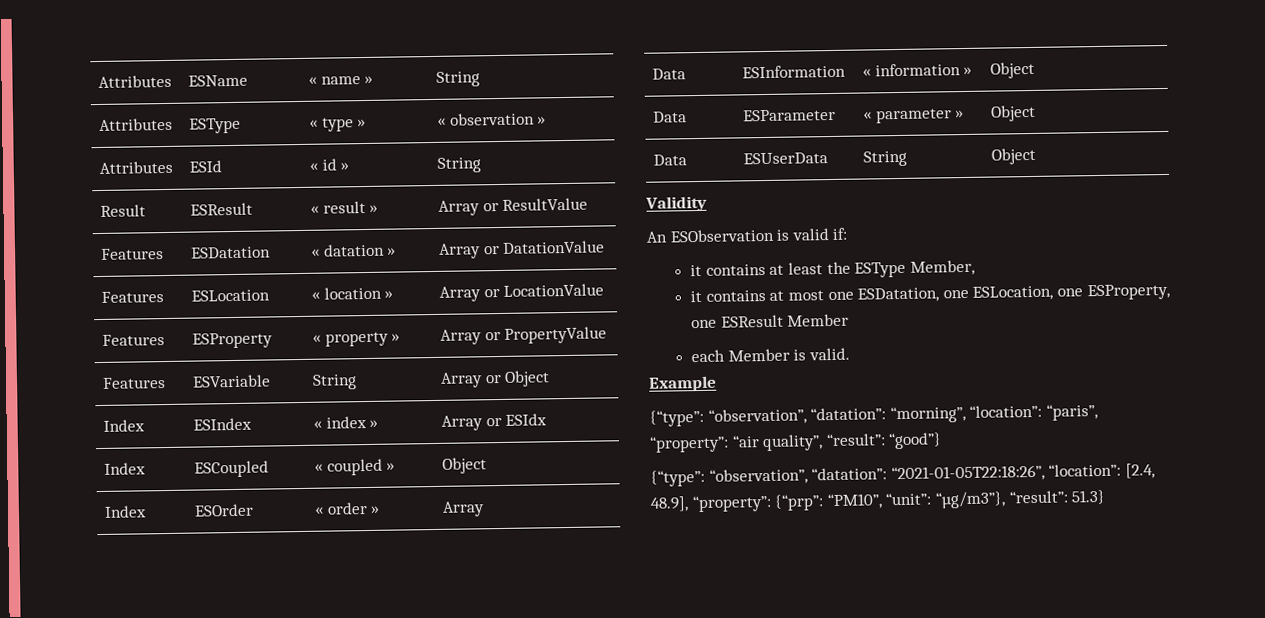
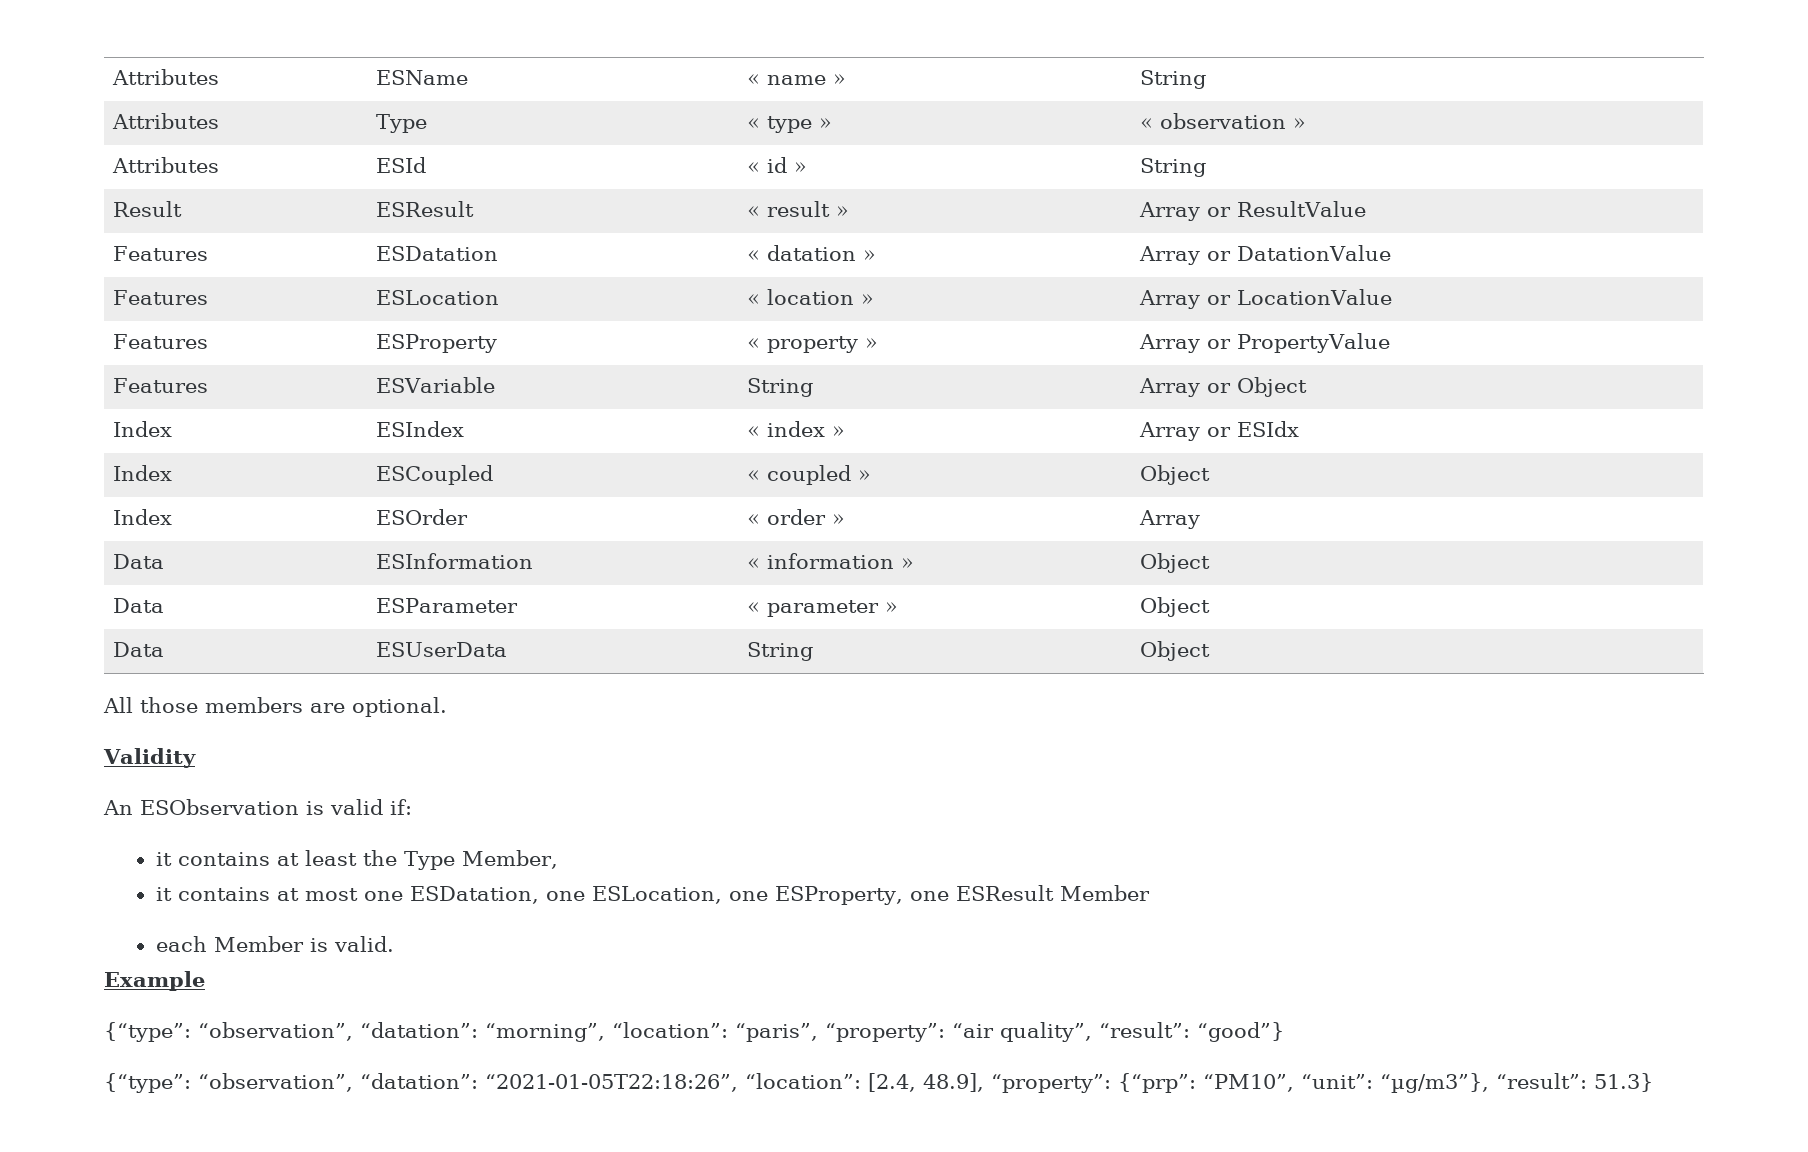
[189,117,242,134] ESType -> [376,114,428,133] Type
(1037, 156) none -> [103,697,447,717] // All those members are optional.
[854,261,907,278] ESType -> [403,851,455,870] Type

